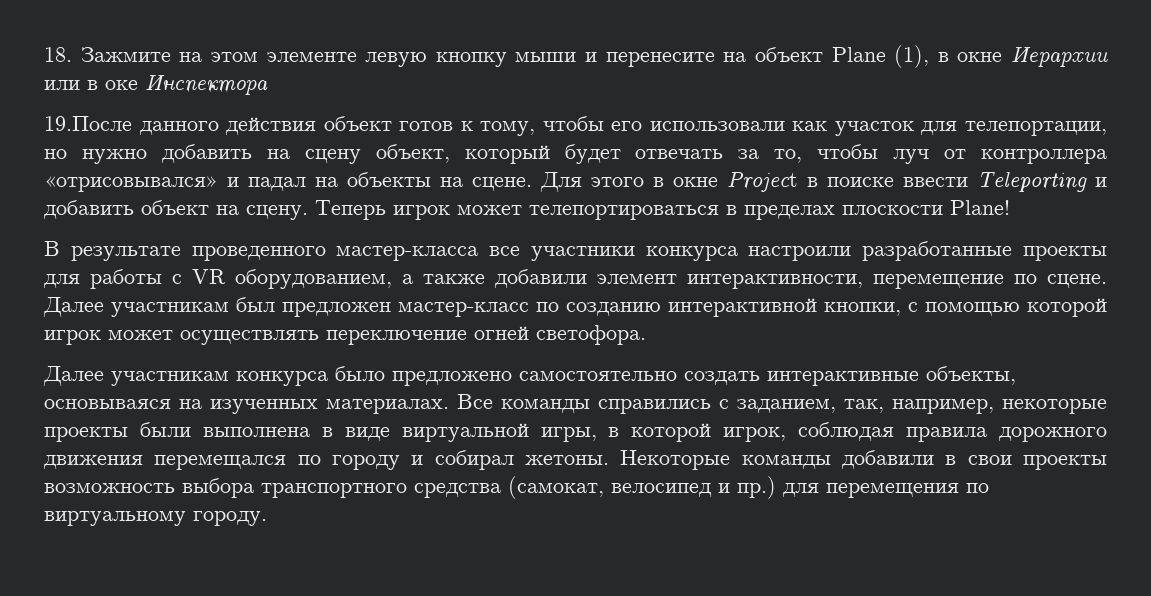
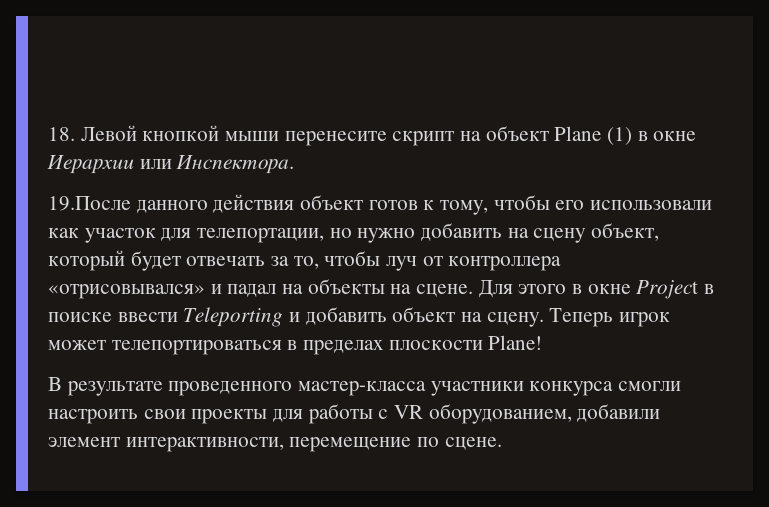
[80,47,715,67] Зажмите на этом элементе левую кнопку мыши и перенесите -> [80,125,455,146] Левой кнопкой мыши перенесите скрипт
[894,45,930,68] (1), -> [607,127,633,145] (1)
[87,75,268,96] в оке Инспектора -> [176,155,295,174] Инспектора.
[489,246,521,256] все -> (427, 388) none
[748,241,1013,261] настроили разработанные -> [618,381,682,391] [48,409,186,424] смогли настроить свои
[402,274,485,284] а также -> (572, 414) none
[43,297,1107,317] [44,325,646,345] [43,366,1016,386] [44,394,1107,414] [44,422,1107,442] [44,450,1107,470] [44,476,989,499] [44,511,267,526] Далее участникам был предложен мастер-класс по созданию интерактивной кнопки, с помощью которой игрок может осуществлять переключение огней светофора. // Далее участникам конкурса было предложено самостоятельно создать интерактивные объекты, основываяся на изученных материалах. Все команды справились с заданием, так, например, некоторые проекты были выполнена в виде виртуальной игры, в которой игрок, соблюдая правила дорожного движения перемещался по городу и собирал жетоны. Некоторые команды добавили в свои проекты возможность выбора транспортного средства (самокат, велосипед и пр.) для перемещения по виртуальному городу. -> (502, 443) none

